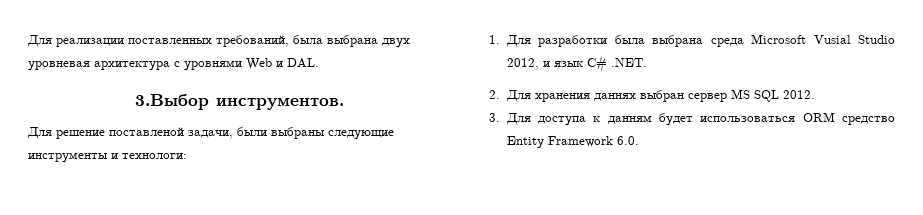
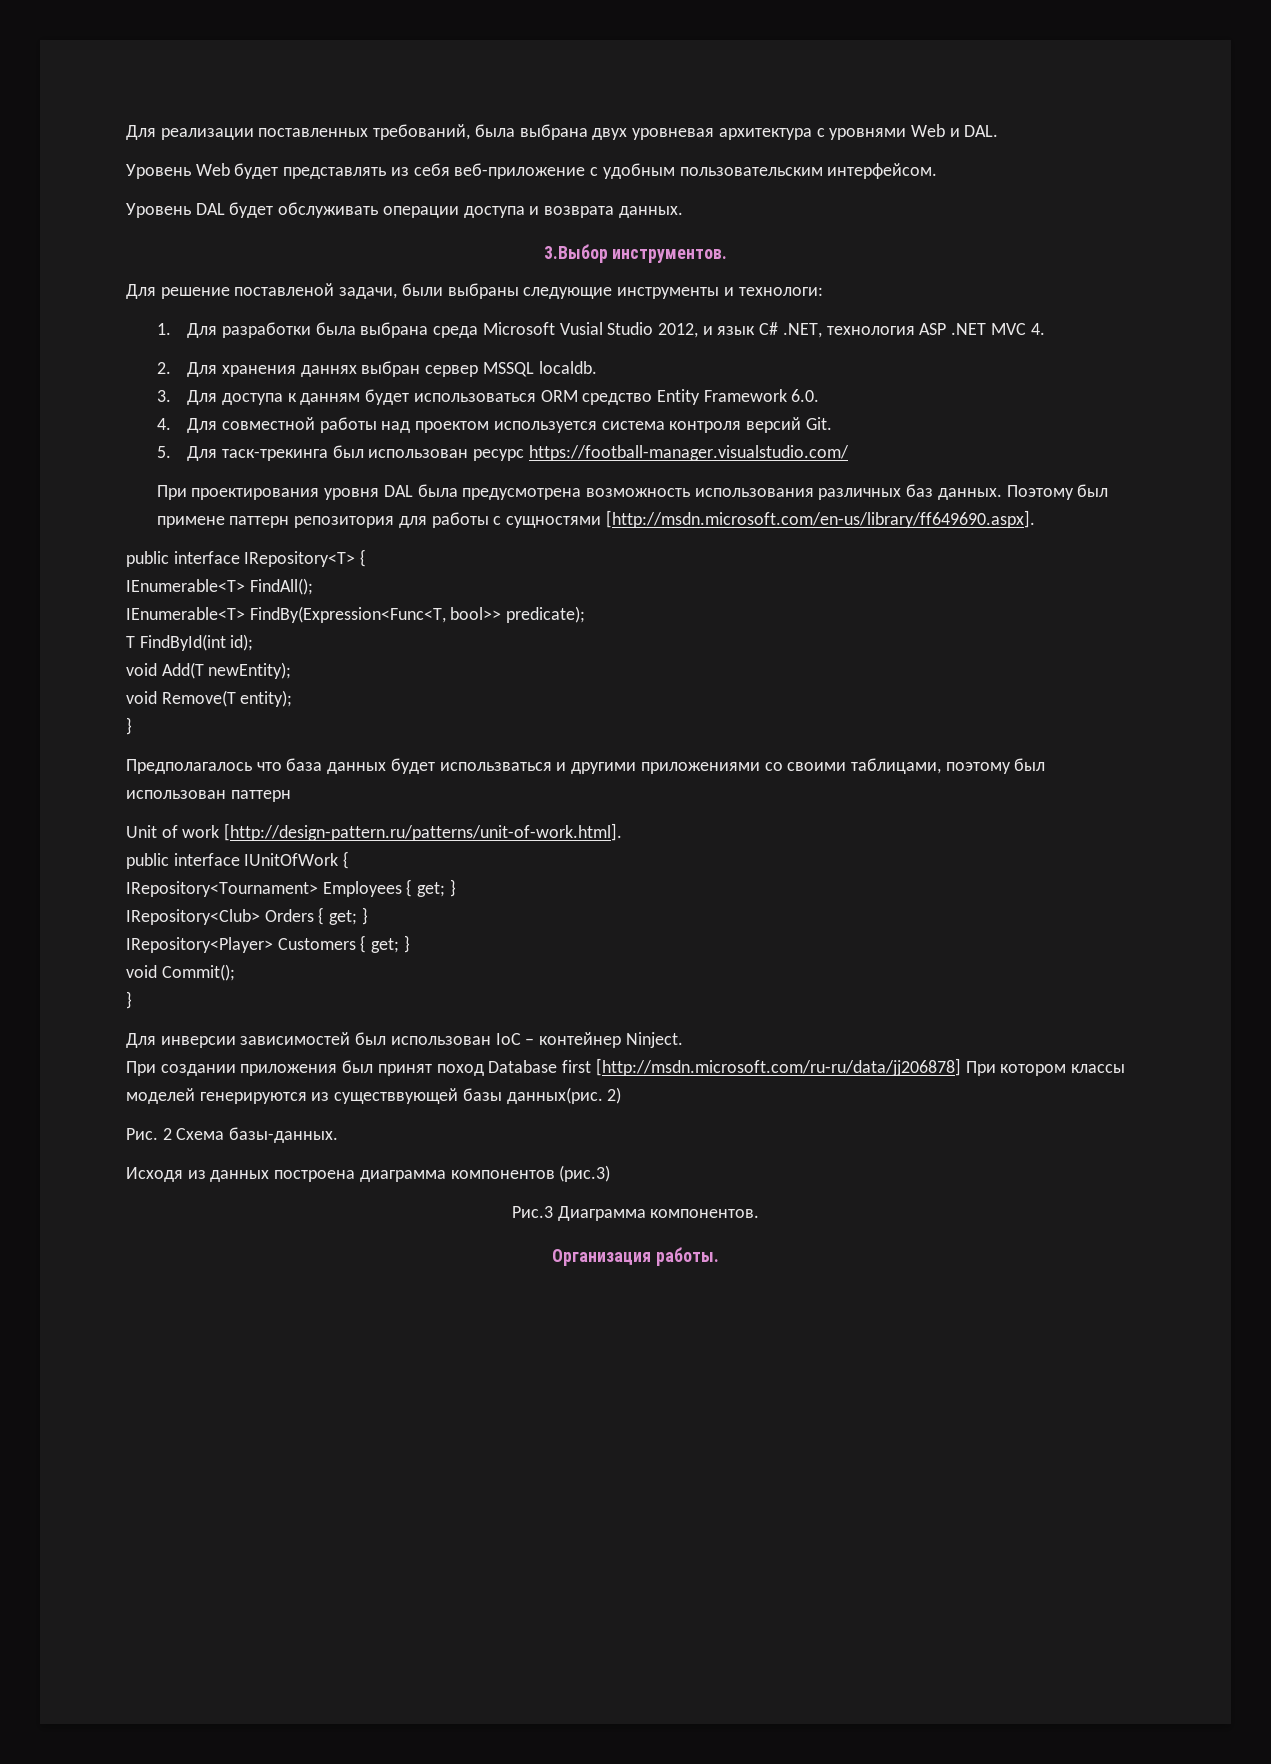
(319, 63) none -> [126,163,938,179] [126,202,683,218] // Уровень Web будет представлять из себя веб-приложение с удобным пользовательским интерфейсом. // Уровень DAL будет обслуживать операции доступа и возврата данных.
[610,58,647,67] .NET. -> [782,323,1045,338] .NET, технология ASP .NET MVC 4.
[730,89,815,102] MS SQL 2012. -> [482,361,597,377] MSSQL localdb.
(639, 140) none -> [156,417,832,433] [156,445,849,461] [156,484,1109,500] [156,510,1035,528] [126,549,367,567] [126,578,313,595] [126,606,586,623] [126,634,254,651] [126,662,292,679] [126,690,293,707] [126,717,132,735] [126,758,1046,774] [126,790,291,802] [126,823,623,841] [126,851,350,869] [126,879,456,897] [126,907,368,925] [126,935,410,953] [126,964,235,981] [126,991,132,1009] [126,1032,683,1048] [126,1058,1125,1076] [126,1087,622,1104] [126,1127,339,1143] [126,1165,611,1182] [511,1206,760,1221] [552,1247,719,1266] // 4. Для совместной работы над проектом используется система контроля версий Git. // 5. Для таск-трекинга был использован ресурс https://football-manager.visualstudio.com/ // При проектирования уровня DAL была предусмотрена возможность использования различных баз данных. Поэтому был примене паттерн репозитория для работы с сущностями [http://msdn.microsoft.com/en-us/library/ff649690.aspx]. // public interface IRepository<T> { // IEnumerable<T> FindAll(); // IEnumerable<T> FindBy(Expression<Func<T, bool>> predicate); // T FindById(int id); // void Add(T newEntity); // void Remove(T entity); // } // Предполагалось что база данных будет использваться и другими приложениями со своими таблицами, поэтому был использован паттерн // Unit of work [http://design-pattern.ru/patterns/unit-of-work.html]. // public interface IUnitOfWork { // IRepository<Tournament> Employees { get; } // IRepository<Club> Orders { get; } // IRepository<Player> Customers { get; } // void Commit(); // } // Для инверсии зависимостей был использован IoC – контейнер Ninject. // При создании приложения был принят поход Database first [http://msdn.microsoft.com/ru-ru/data/jj206878] При котором классы моделей генерируются из существвующей базы данных(рис. 2) // Рис. 2 Схема базы-данных. // Исходя из данных построена диаграмма компонентов (рис.3) // Рис.3 Диаграмма компонентов. // Организация работы.

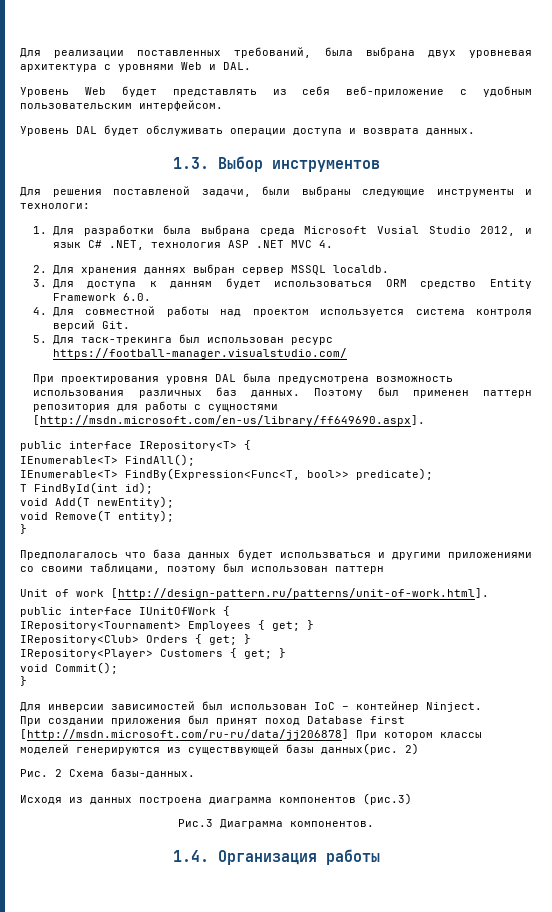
[543,244,728,263] [126,284,230,299] 3.Выбор инструментов. // Для решение -> [172,156,380,172] [20,187,102,197] 1.3. Выбор инструментов // Для решения
[156,516,225,528] примене -> [412,390,469,398] применен
[552,1247,719,1266] Организация работы. -> [172,849,380,865] 1.4. Организация работы

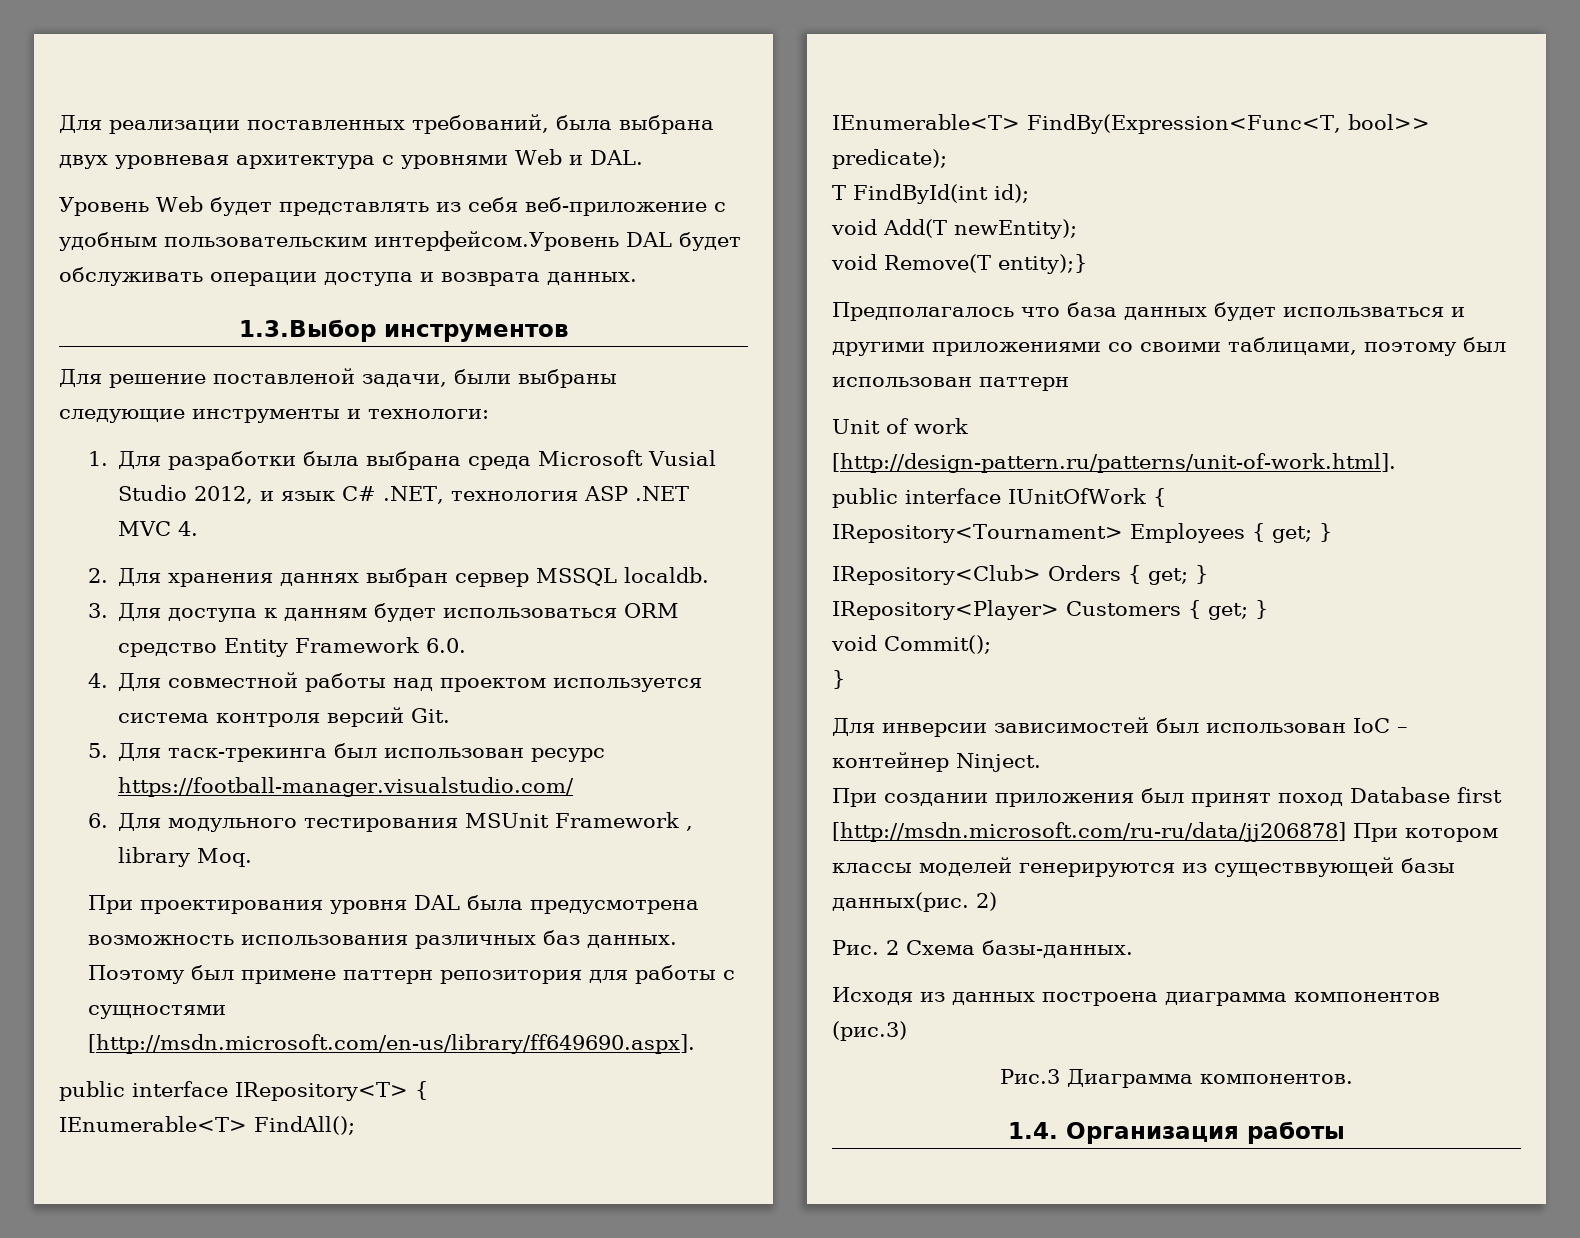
[139,100,223,111] [20,126,69,136] интерфейсом. // Уровень -> [374,231,619,251] интерфейсом.Уровень
[172,156,263,172] 1.3. Выбор -> [238,319,376,342] 1.3.Выбор
[52,189,102,197] решения -> [109,374,206,388] решение
(347, 353) none -> [87,812,693,832] [117,847,252,867] // 6. Для модульного тестирования MSUnit Framework , library Moq.
[412,390,469,398] применен -> [240,970,336,984] примене
[118,510,174,522] [20,524,27,534] entity); // } -> [998,254,1087,274] entity);}

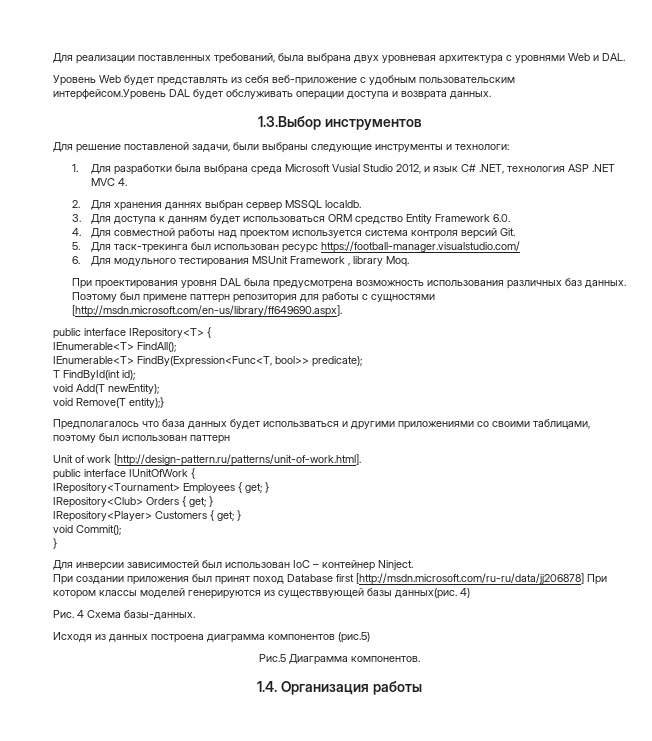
[976,892,997,911] 2) -> [460,588,470,598] 4)
[886,940,899,955] 2 -> [77,610,84,618] 4
[832,1021,907,1041] [1000,1069,1060,1084] (рис.3) // Рис.3 -> [338,632,370,643] [259,654,286,662] (рис.5) // Рис.5

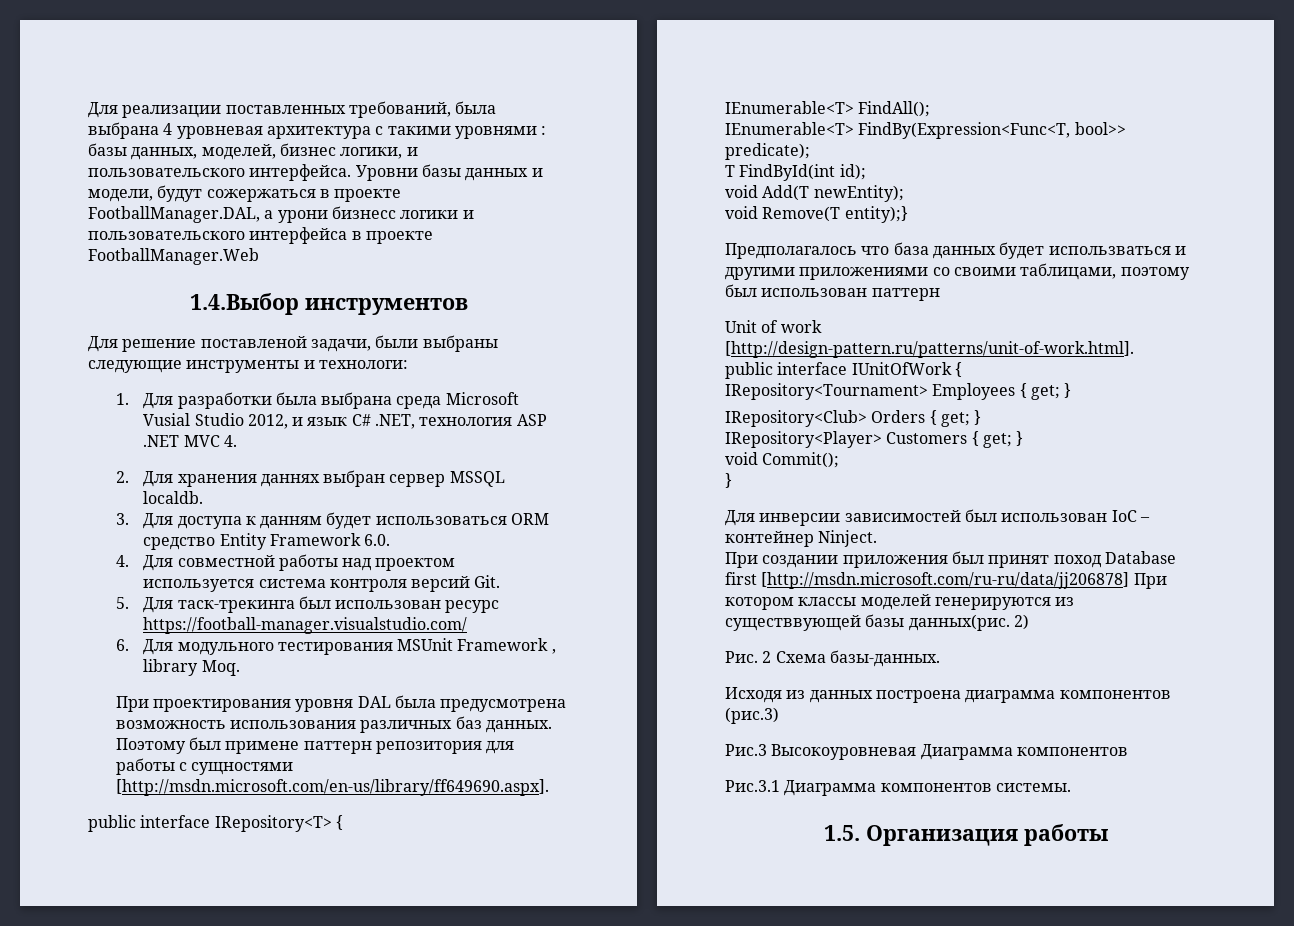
[354,55,379,63] двух -> [163,123,173,135] 4
[515,53,625,64] [53,75,515,86] [53,89,491,100] [258,116,322,130] уровнями Web и DAL. // Уровень Web будет представлять из себя веб-приложение с удобным пользовательским интерфейсом.Уровень DAL будет обслуживать операции доступа и возврата данных. // 1.3.Выбор -> [387,126,547,139] [88,143,418,160] [88,164,543,181] [88,185,402,202] [88,206,474,223] [88,227,433,244] [88,248,259,265] [189,293,299,315] такими уровнями : базы данных, моделей, бизнес логики, и пользовательского интерфейса. Уровни базы данных и модели, будут сожержаться в проекте FootballManager.DAL, а урони бизнесс логики и пользовательского интерфейса в проекте FootballManager.Web // 1.4.Выбор
[460,588,470,598] 4) -> [1013,614,1029,630] 2)
[77,610,84,618] 4 -> [762,651,772,663] 2
[338,632,370,643] [259,654,420,665] [257,681,278,692] (рис.5) // Рис.5 Диаграмма компонентов. // 1.4. -> [725,707,779,724] [725,744,1128,760] [725,780,1071,796] [823,825,860,841] (рис.3) // Рис.3 Высокоуровневая Диаграмма компонентов // Рис.3.1 Диаграмма компонентов системы. // 1.5.

